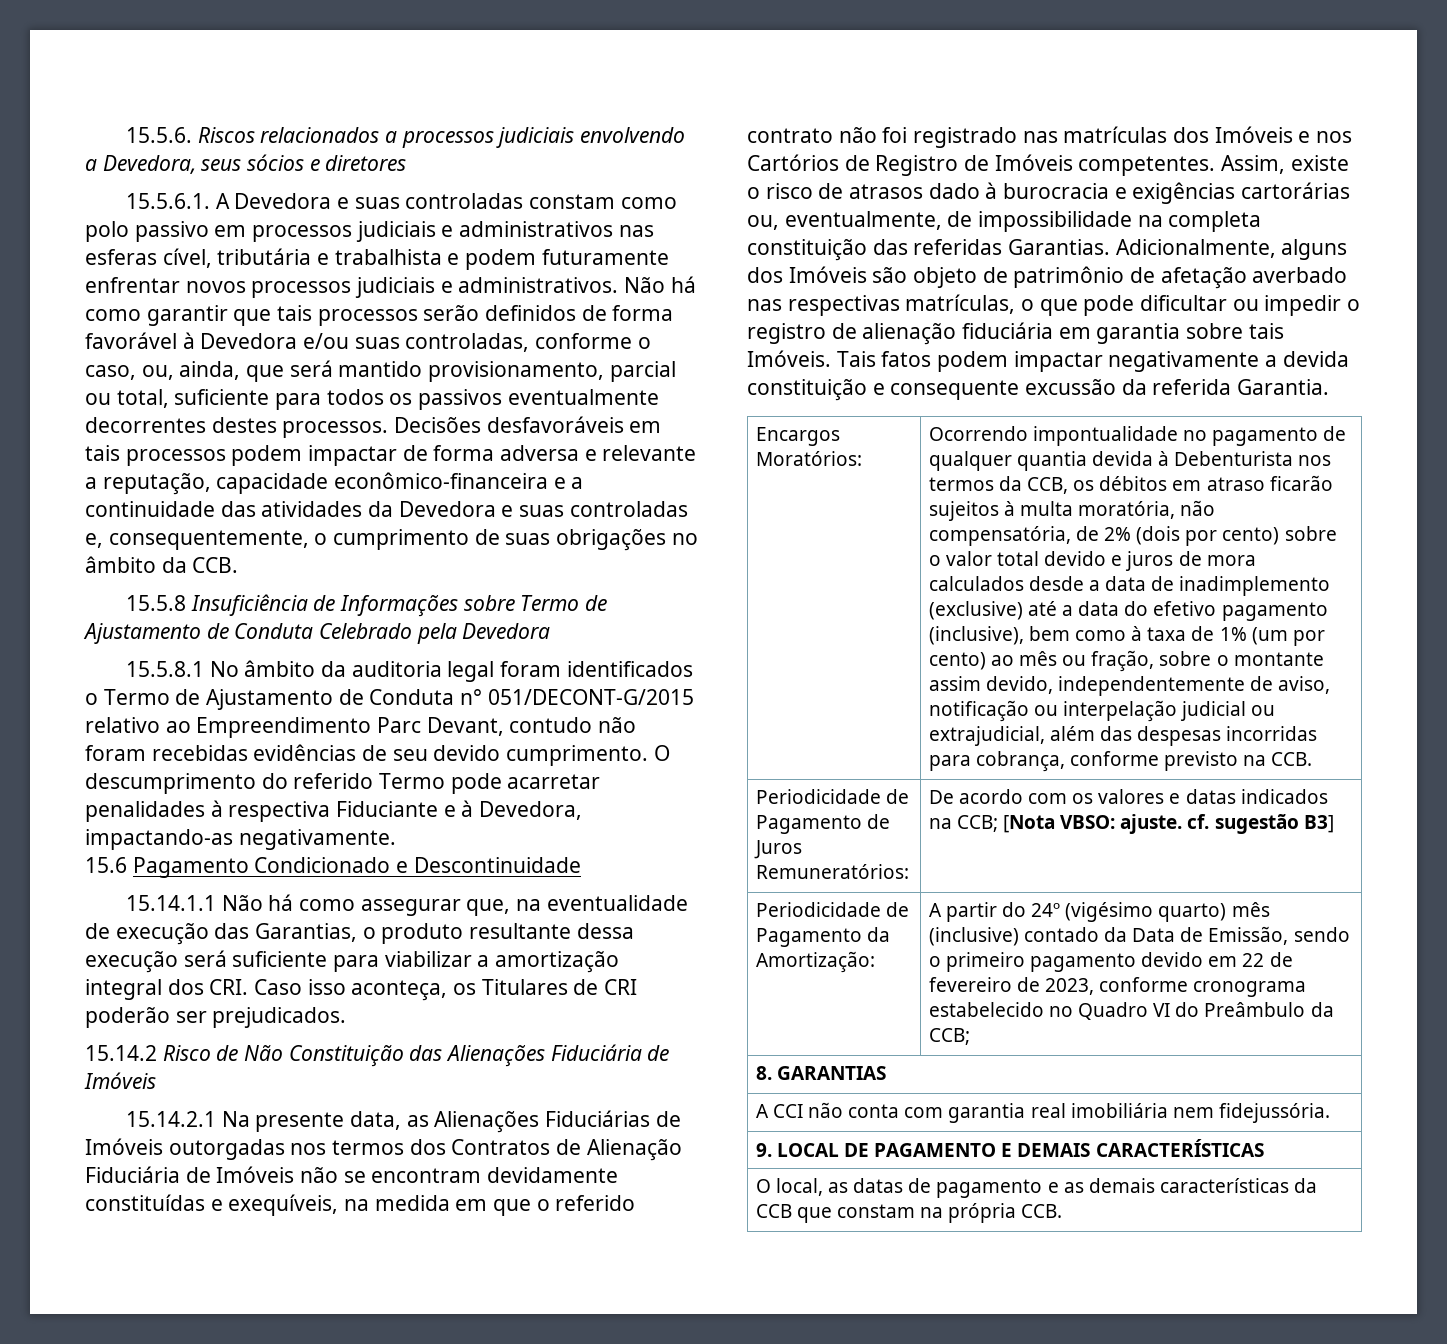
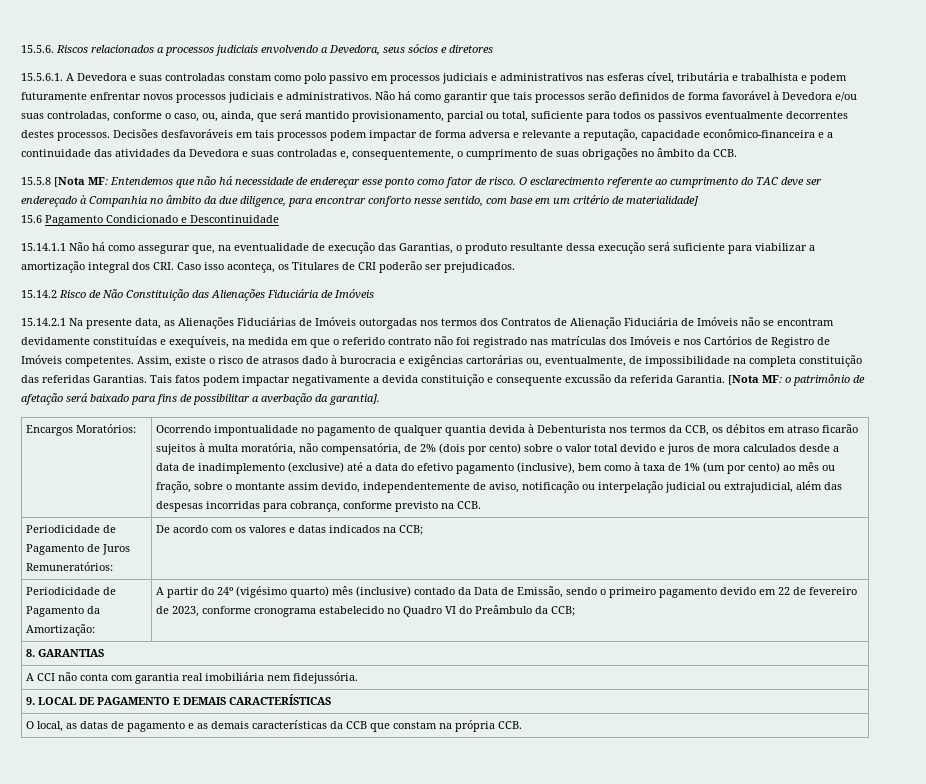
[190,594,608,617] [83,623,551,644] [126,660,693,682] [85,689,694,710] [85,717,637,738] [85,744,670,766] [85,773,601,794] [85,800,583,822] [85,829,396,850] Insuficiência de Informações sobre Termo de Ajustamento de Conduta Celebrado pela Devedora // 15.5.8.1 No âmbito da auditoria legal foram identificados o Termo de Ajustamento de Conduta n° 051/DECONT-G/2015 relativo ao Empreendimento Parc Devant, contudo não foram recebidas evidências de seu devido cumprimento. O descumprimento do referido Termo pode acarretar penalidades à respectiva Fiduciante e à Devedora, impactando-as negativamente. -> [54,176,822,188] [21,195,698,207] [Nota MF: Entendemos que não há necessidade de endereçar esse ponto como fator de risco. O esclarecimento referente ao cumprimento do TAC deve ser endereçado à Companhia no âmbito da due diligence, para encontrar conforto nesse sentido, com base em um critério de materialidade]
[1115,239,1348,260] [747,266,1348,289] [747,294,1361,316] [747,322,1284,345] [747,350,831,367] Adicionalmente, alguns dos Imóveis são objeto de patrimônio de afetação averbado nas respectivas matrículas, o que pode dificultar ou impedir o registro de alienação fiduciária em garantia sobre tais Imóveis. -> (147, 379) none
(1330, 387) none -> [728,374,865,386] [21,393,380,405] [Nota MF: o patrimônio de afetação será baixado para fins de possibilitar a averbação da garantia].
[1002,814,1334,834] [Nota VBSO: ajuste. cf. sugestão B3] -> (423, 530) none

